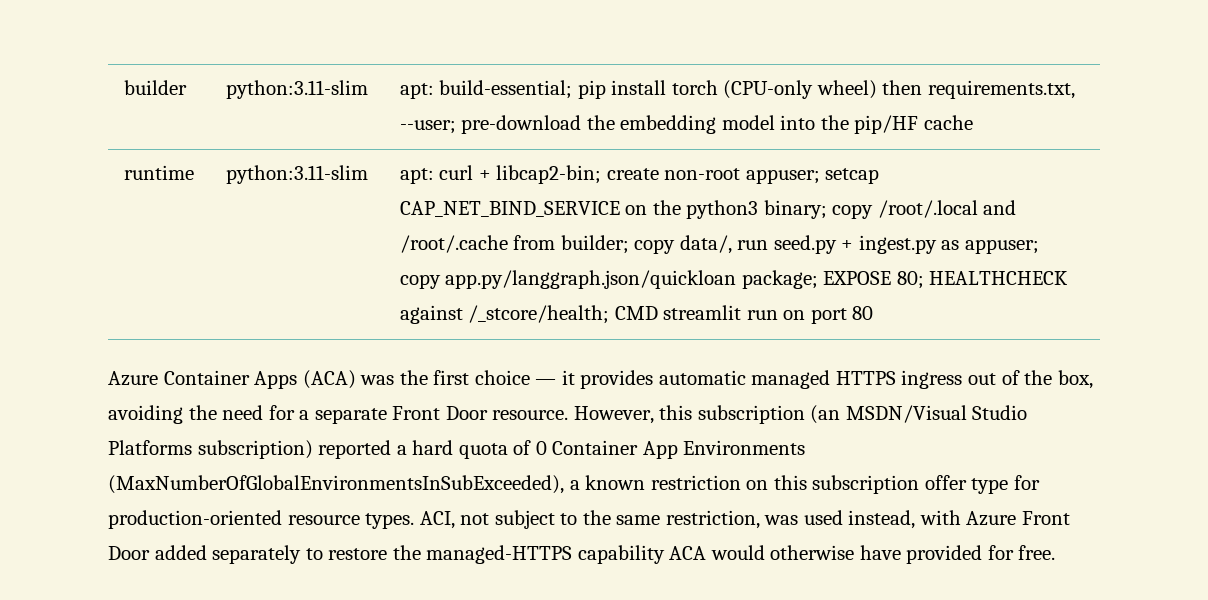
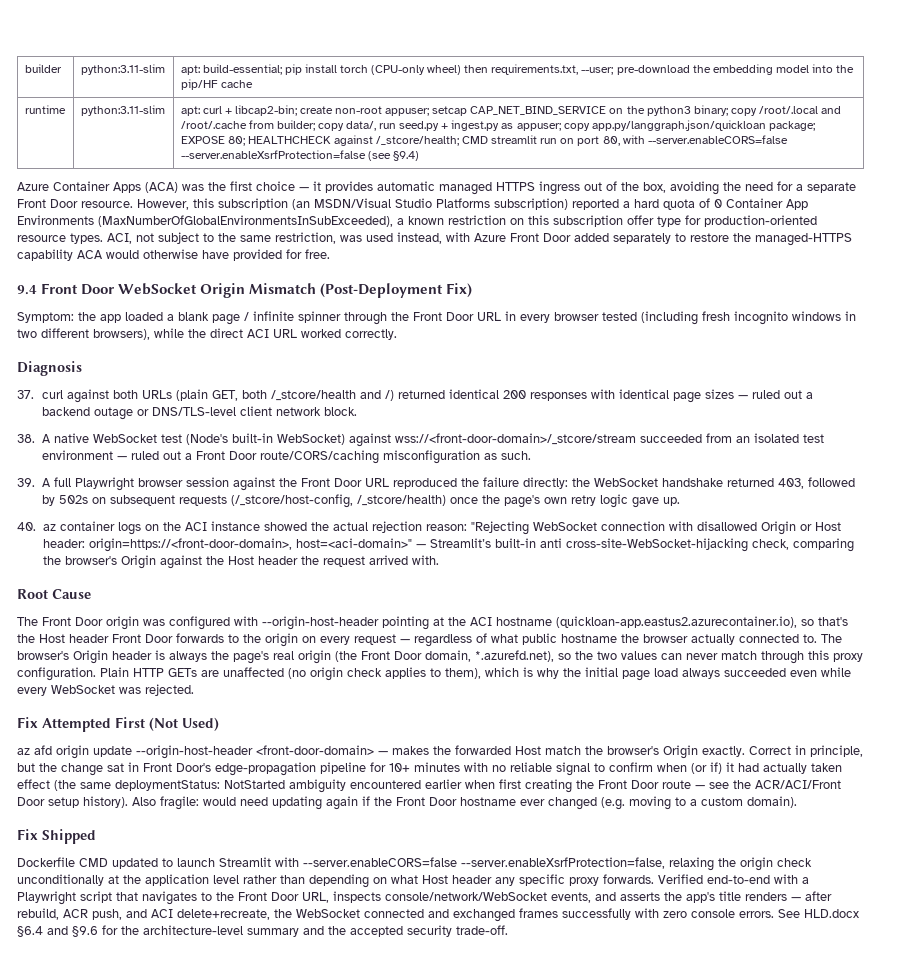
[852,306,874,320] 80 -> [602,135,788,146] [180,150,419,161] 80, with --server.enableCORS=false --server.enableXsrfProtection=false (see §9.4)
(1056, 552) none -> [17,283,473,298] [17,311,856,325] [17,328,397,340] [17,361,82,376] [17,389,814,403] [42,406,358,420] [17,433,825,447] [42,450,532,464] [17,477,856,491] [42,494,681,508] [17,521,841,535] [42,538,854,552] [42,555,439,569] [17,589,91,599] [17,616,848,630] [17,633,842,647] [17,650,863,664] [17,667,851,681] [17,684,194,696] [17,717,219,732] [17,745,863,759] [17,762,842,776] [17,779,841,793] [17,796,797,810] [17,829,96,844] [17,857,812,871] [17,874,809,888] [17,891,832,905] [17,908,859,922] [17,925,508,937] // 9.4 Front Door WebSocket Origin Mismatch (Post-Deployment Fix) // Symptom: the app loaded a blank page / infinite spinner through the Front Door URL in every browser tested (including fresh incognito windows in two different browsers), while the direct ACI URL worked correctly. // Diagnosis // 37. curl against both URLs (plain GET, both /_stcore/health and /) returned identical 200 responses with identical page sizes — ruled out a backend outage or DNS/TLS-level client network block. // 38. A native WebSocket test (Node's built-in WebSocket) against wss://<front-door-domain>/_stcore/stream succeeded from an isolated test environment — ruled out a Front Door route/CORS/caching misconfiguration as such. // 39. A full Playwright browser session against the Front Door URL reproduced the failure directly: the WebSocket handshake returned 403, followed by 502s on subsequent requests (/_stcore/host-config, /_stcore/health) once the page's own retry logic gave up. // 40. az container logs on the ACI instance showed the actual rejection reason: "Rejecting WebSocket connection with disallowed Origin or Host header: origin=https://<front-door-domain>, host=<aci-domain>" — Streamlit’s built-in anti cross-site-WebSocket-hijacking check, comparing the browser's Origin against the Host header the request arrived with. // Root Cause // The Front Door origin was configured with --origin-host-header pointing at the ACI hostname (quickloan-app.eastus2.azurecontainer.io), so that's the Host header Front Door forwards to the origin on every request — regardless of what public hostname the browser actually connected to. The browser's Origin header is always the page's real origin (the Front Door domain, *.azurefd.net), so the two values can never match through this proxy configuration. Plain HTTP GETs are unaffected (no origin check applies to them), which is why the initial page load always succeeded even while every WebSocket was rejected. // Fix Attempted First (Not Used) // az afd origin update --origin-host-header <front-door-domain> — makes the forwarded Host match the browser's Origin exactly. Correct in principle, but the change sat in Front Door's edge-propagation pipeline for 10+ minutes with no reliable signal to confirm when (or if) it had actually taken effect (the same deploymentStatus: NotStarted ambiguity encountered earlier when first creating the Front Door route — see the ACR/ACI/Front Door setup history). Also fragile: would need updating again if the Front Door hostname ever changed (e.g. moving to a custom domain). // Fix Shipped // Dockerfile CMD updated to launch Streamlit with --server.enableCORS=false --server.enableXsrfProtection=false, relaxing the origin check unconditionally at the application level rather than depending on what Host header any specific proxy forwards. Verified end-to-end with a Playwright script that navigates to the Front Door URL, inspects console/network/WebSocket events, and asserts the app's title renders — after rebuild, ACR push, and ACI delete+recreate, the WebSocket connected and exchanged frames successfully with zero console errors. See HLD.docx §6.4 and §9.6 for the architecture-level summary and the accepted security trade-off.

